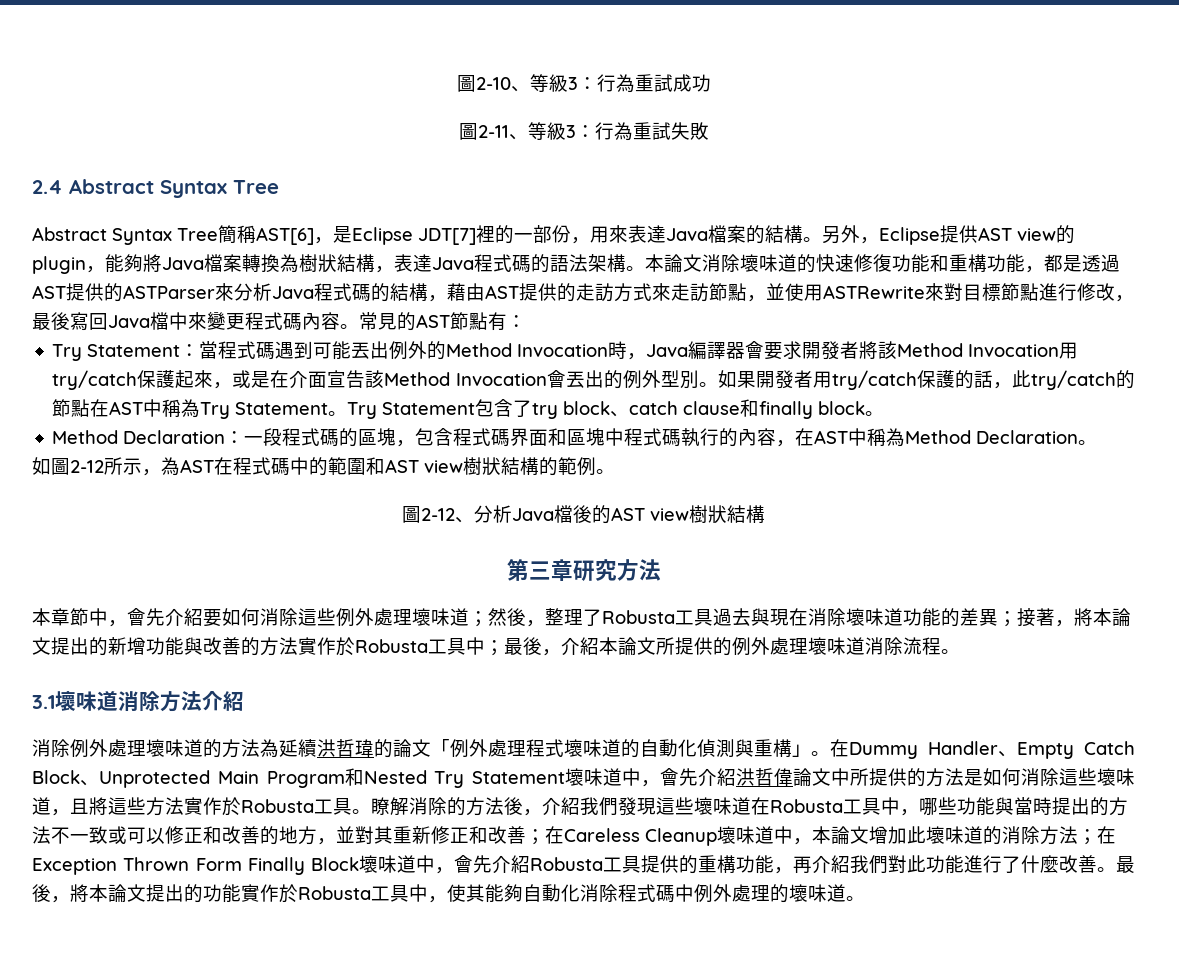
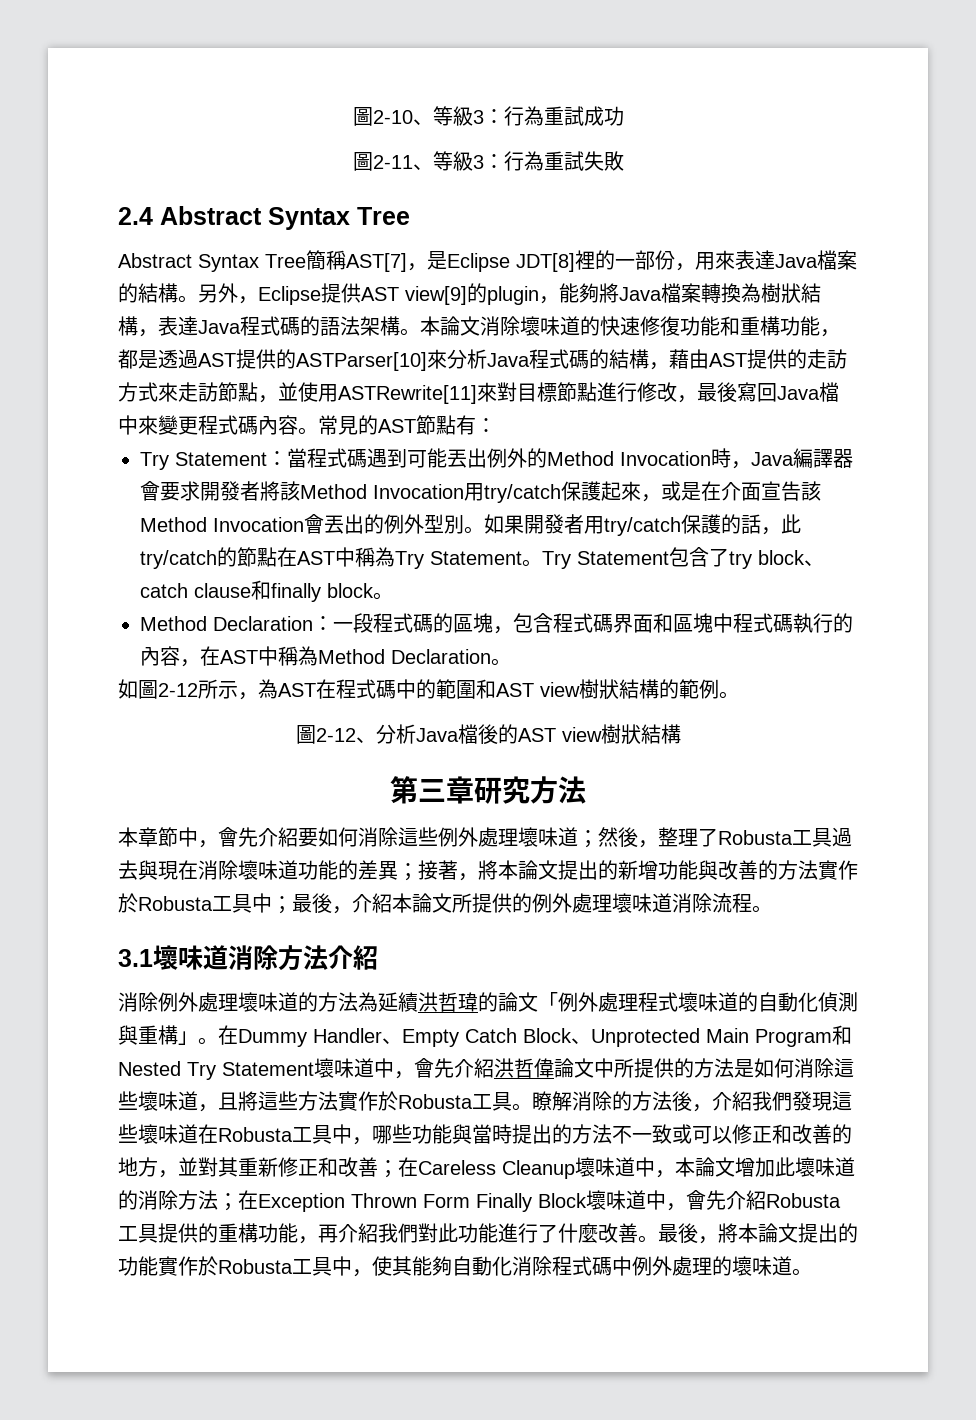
[256,227,314,245] AST[6] -> [346,253,407,272] AST[7]
[418,228,476,245] JDT[7] -> [516,253,575,272] JDT[8]
[1017,228,1056,241] view -> [405,286,467,305] view[9]
[123,285,215,299] ASTParser -> [296,352,427,371] ASTParser[10]
[823,285,925,299] ASTRewrite -> [338,385,477,404] ASTRewrite[11]

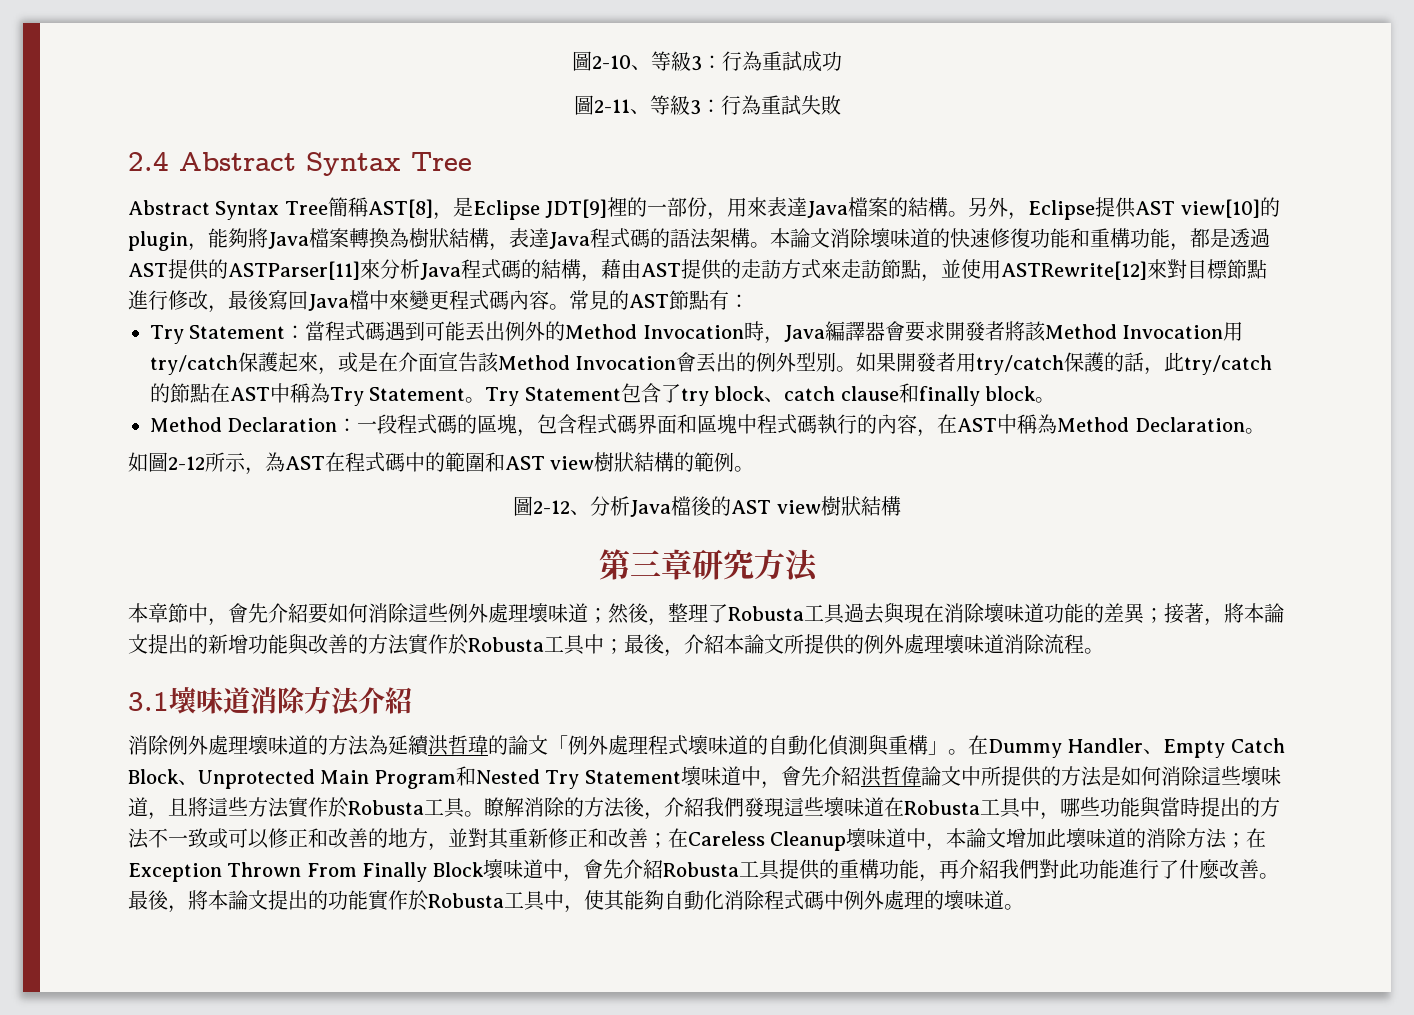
[346,253,407,272] AST[7] -> [367,199,433,218] AST[8]
[516,253,575,272] JDT[8] -> [545,199,608,218] JDT[9]
[405,286,467,305] view[9] -> [1180,199,1260,218] view[10]
[296,352,427,371] ASTParser[10] -> [228,261,360,280] ASTParser[11]
[338,385,477,404] ASTRewrite[11] -> [1001,261,1147,280] ASTRewrite[12]
[423,1194,470,1208] Form -> [306,863,357,877] From

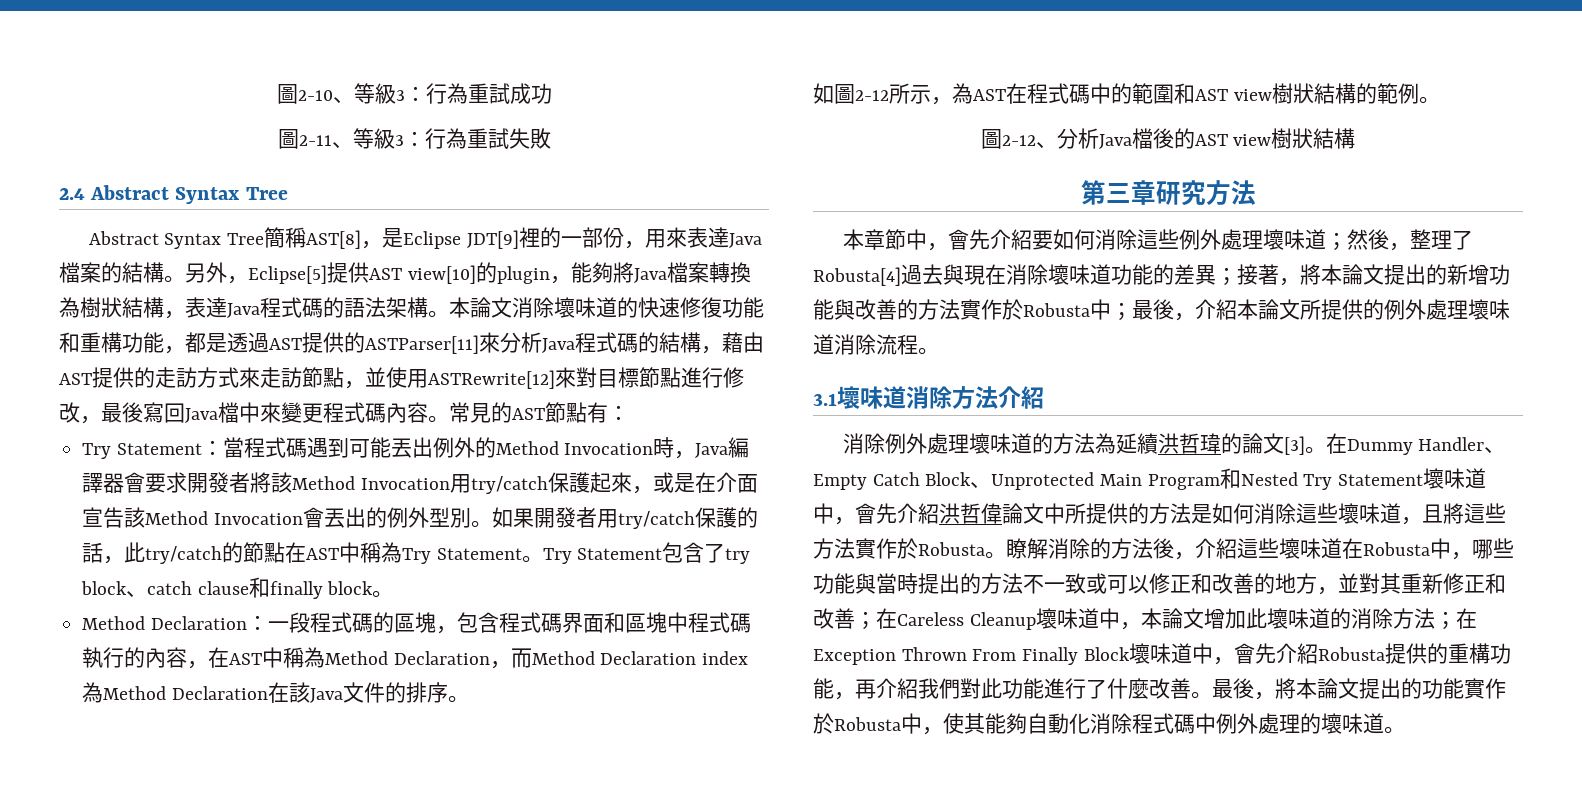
[1028,200,1096,220] Eclipse -> [248,265,327,284] Eclipse[5]
(1245, 424) none -> [489,648,749,669] [82,682,448,703] ，而Method Declaration index為Method Declaration在該Java文件的排序
[728,604,845,624] Robusta工具 -> [813,267,901,286] Robusta[4]
[544,635,585,655] 工具 -> (1090, 310) none
[548,734,948,756] 「例外處理程式壞味道的自動化偵測與重構」 -> [1283,436,1305,455] [3]
[424,798,465,818] 工具 -> (985, 549) none
[704,797,784,817] 我們發現 -> (1237, 548) none
[980,798,1021,818] 工具 -> (1430, 549) none
[738,860,780,880] 工具 -> (1385, 654) none
[504,891,545,911] 工具 -> (901, 724) none

